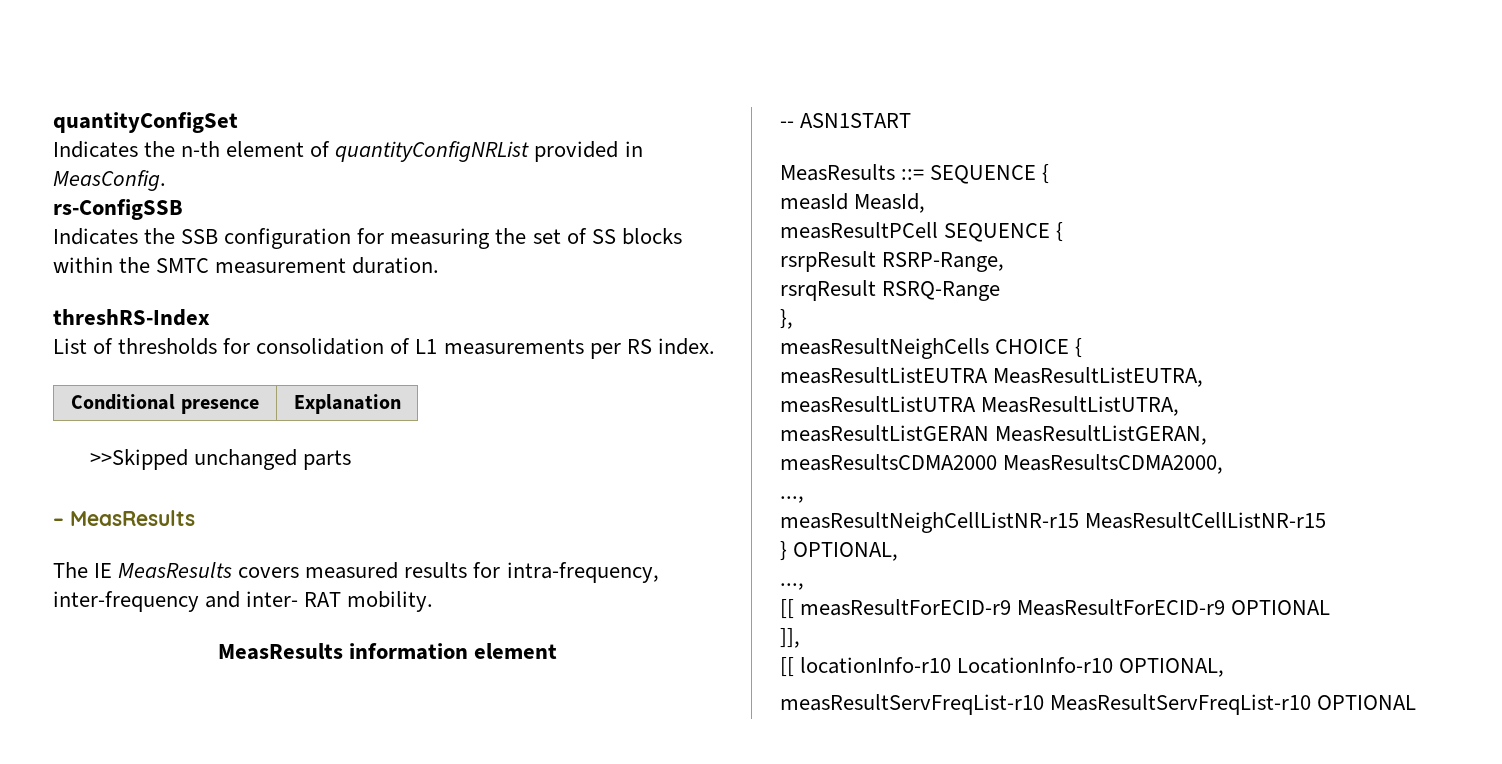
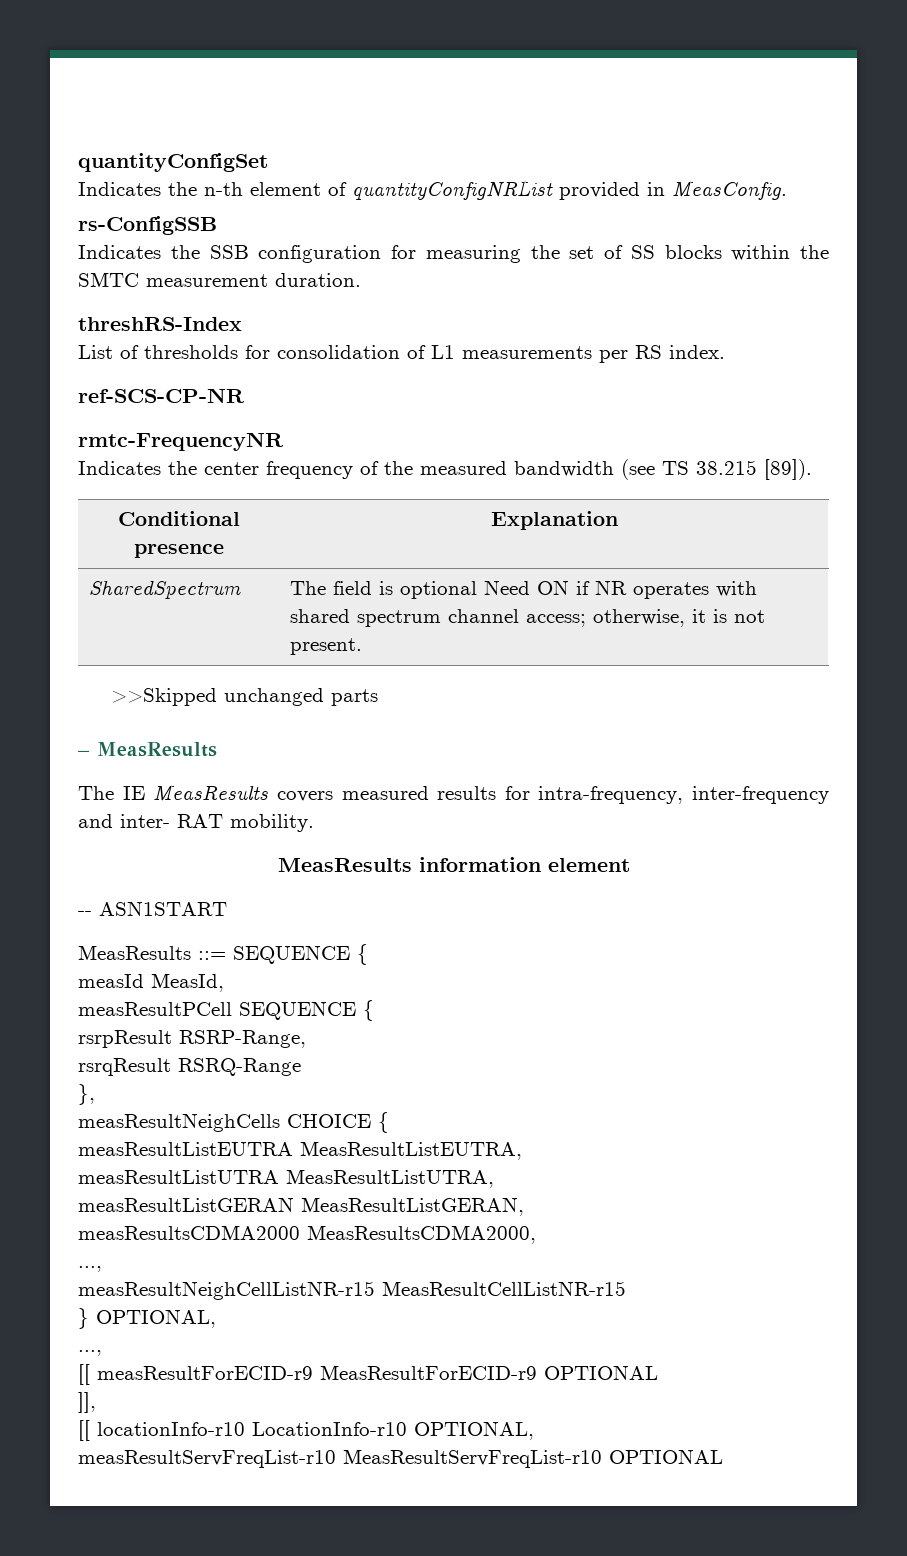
[71,394,259,414] [293,394,401,414] // Conditional presence | Explanation -> [78,388,245,403] [78,432,284,451] [78,459,812,480] [118,511,240,526] [134,544,224,558] [490,511,618,530] [89,580,242,599] [290,580,758,599] [290,609,766,627] [290,638,363,655] // ref-SCS-CP-NR // rmtc-FrequencyNR // Indicates the center frequency of the measured bandwidth (see TS 38.215 [89]). // Conditional presence | Explanation // SharedSpectrum | The field is optional Need ON if NR operates with shared spectrum channel access; otherwise, it is not present.

